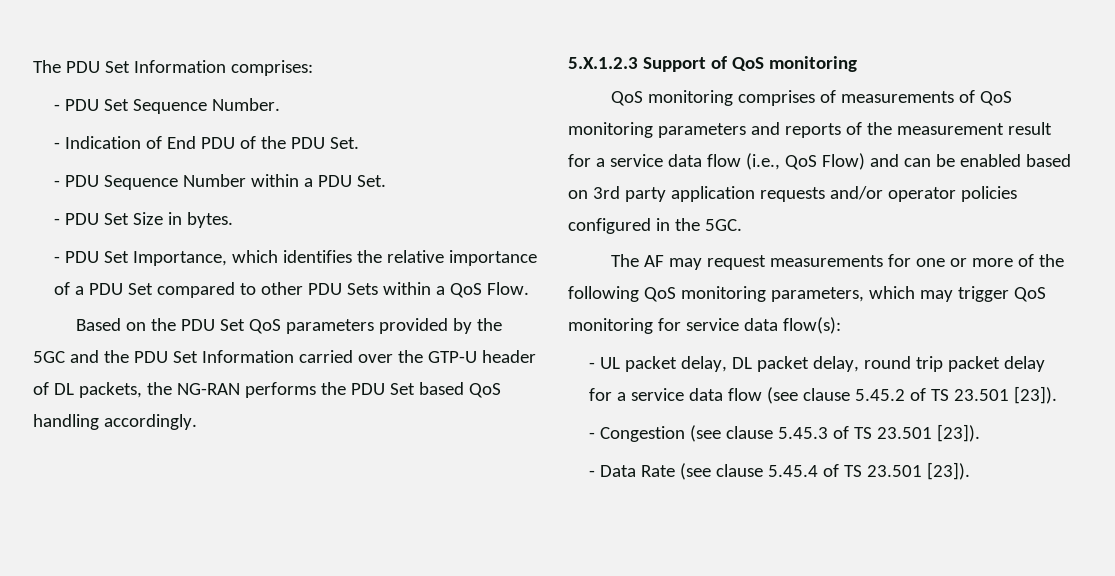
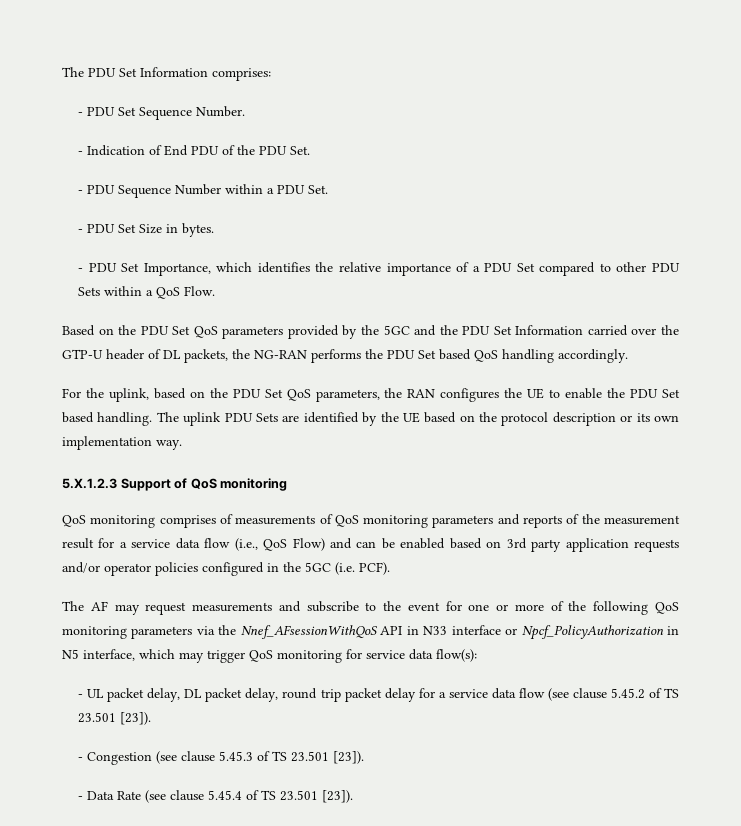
(197, 422) none -> [62,388,681,402] [62,412,680,426] [62,436,182,450] // For the uplink, based on the PDU Set QoS parameters, the RAN configures the UE to enable the PDU Set based handling. The uplink PDU Sets are identified by the UE based on the protocol description or its own implementation way.
[704,219,742,231] 5GC. -> [305,562,390,575] 5GC (i.e. PCF).
(884, 261) none -> [278,601,440,612] and subscribe to the event
[770,287,864,302] parameters, -> [131,625,679,640] [62,649,135,661] parameters via the Nnef_AFsessionWithQoS API in N33 interface or Npcf_PolicyAuthorization in N5 interface,

